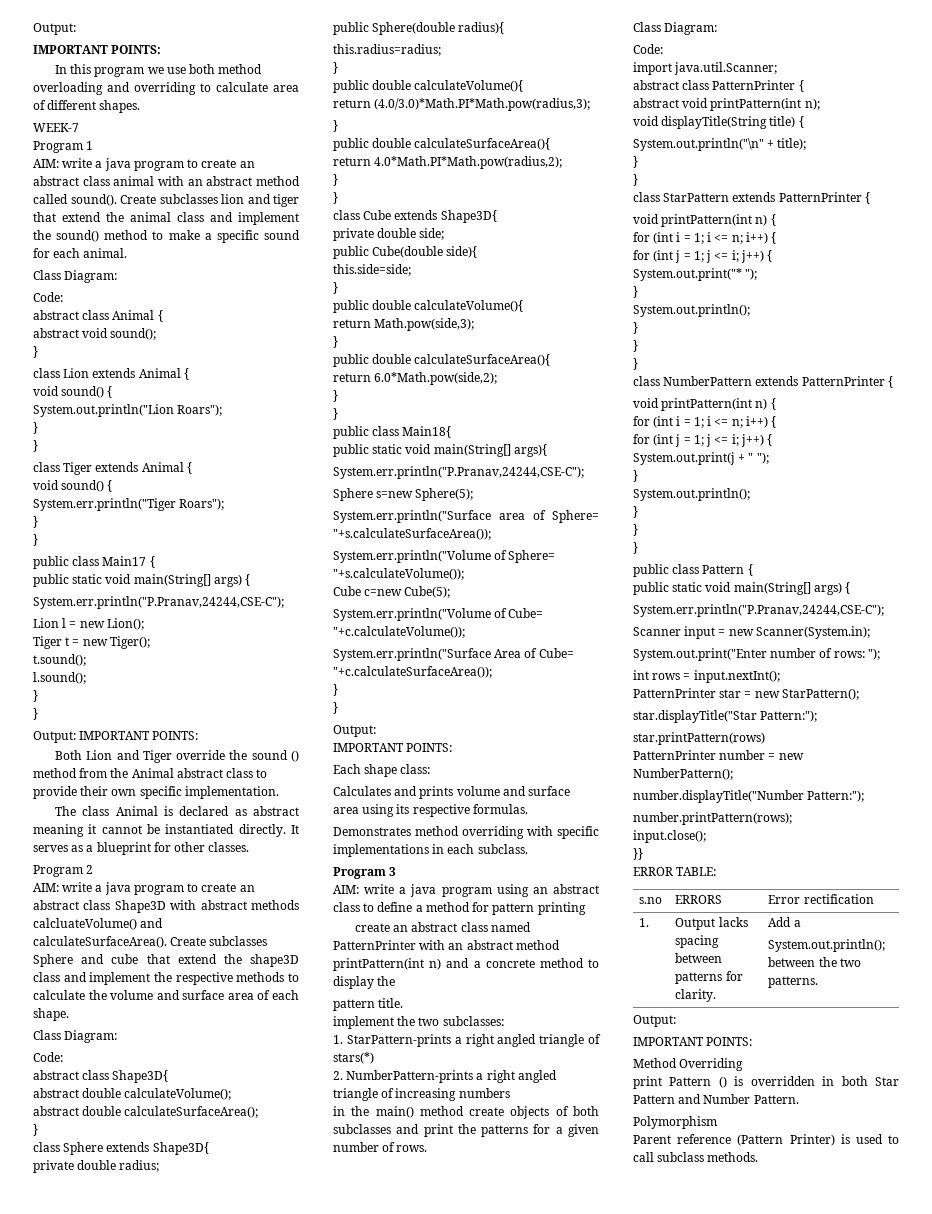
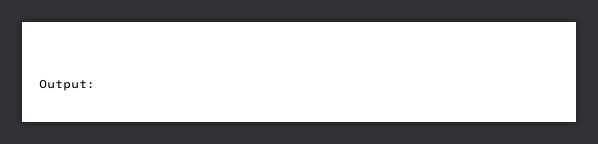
[33,23,76,35] [33,45,162,54] [54,64,263,77] [33,82,299,95] [33,100,141,113] [33,123,79,132] [33,141,94,153] [33,158,255,171] [33,176,300,186] [33,194,299,207] [33,212,299,225] [33,230,300,243] [33,248,128,258] [33,270,118,283] [33,292,63,302] [33,310,163,322] [33,328,157,340] [33,346,38,358] [33,368,189,380] [33,386,113,398] [33,404,223,417] [33,422,38,434] [33,440,38,452] [33,462,192,475] [33,480,113,492] [33,498,225,511] [33,516,38,528] [33,534,38,546] [33,556,155,569] [33,574,251,587] [33,596,284,609] [33,618,144,630] [33,636,150,649] [33,654,86,666] [33,672,86,684] [33,690,38,702] [33,708,38,720] [33,731,199,743] [54,750,299,763] [33,768,268,778] [33,786,279,799] [54,806,299,816] [33,824,299,837] [33,842,250,855] [33,865,94,877] [33,882,255,895] [33,900,299,913] [33,918,164,930] [33,936,268,948] [33,954,299,967] [33,972,299,985] [33,990,300,1000] [33,1008,69,1021] [33,1030,118,1043] [33,1052,63,1062] [33,1070,169,1083] [33,1088,232,1100] [33,1106,259,1118] [33,1124,38,1136] [33,1142,209,1155] [33,1160,160,1173] [333,22,505,35] [333,44,441,56] [333,62,338,74] [333,80,524,93] [333,98,591,111] [333,120,338,132] [333,138,551,151] [333,156,563,169] [333,174,338,186] [333,192,338,204] [333,210,497,223] [333,228,445,241] [333,246,478,259] [333,264,411,276] [333,282,338,294] [333,300,524,313] [333,318,475,331] [333,336,338,348] [333,354,551,367] [333,372,498,385] [333,390,338,402] [333,408,338,420] [333,426,452,439] [333,444,547,457] [333,466,584,479] [333,488,474,501] [333,510,599,523] [333,528,491,540] [333,550,556,563] [333,568,464,580] [333,586,451,598] [333,608,544,621] [333,626,465,638] [333,648,574,661] [333,666,492,678] [333,684,338,696] [333,702,338,714] [333,725,376,737] [333,743,453,752] [333,764,431,777] [333,786,571,799] [333,804,528,817] [333,826,599,839] [333,844,528,857] [333,867,397,879] [333,884,599,897] [333,902,586,915] [354,922,531,932] [333,940,560,950] [333,958,599,971] [333,976,396,989] [333,998,404,1011] [333,1016,504,1029] [333,1034,601,1047] [333,1052,374,1064] [333,1070,557,1083] [333,1088,510,1101] [333,1106,599,1119] [333,1124,599,1137] [333,1142,428,1152] [633,22,718,35] [633,44,663,54] [633,62,778,75] [633,80,804,92] [633,98,820,111] [633,116,804,129] [633,138,807,151] [633,156,638,168] [633,174,638,186] [633,192,870,204] [633,214,776,227] [633,232,777,244] [633,250,773,263] [633,268,758,281] [633,286,638,298] [633,304,750,317] [633,322,638,334] [633,340,638,352] [633,358,638,370] [633,376,893,388] [633,398,776,411] [633,416,777,428] [633,434,773,447] [633,452,769,465] [633,470,638,482] [633,488,750,501] [633,506,638,518] [633,524,638,536] [633,542,638,554] [633,564,753,577] [633,582,851,595] [633,604,884,617] [633,626,870,639] [633,648,880,661] [633,670,780,683] [633,688,859,700] [633,710,818,723] [633,732,765,745] [633,750,804,760] [633,768,733,780] [633,790,865,803] [633,812,792,825] [633,830,706,843] [633,848,643,860] [633,867,717,876] [639,897,663,904] [675,895,723,904] [768,894,874,904] [639,918,650,927] [675,917,748,930] [675,935,720,948] [675,953,723,963] [675,971,743,984] [675,989,717,1002] [768,917,801,927] [768,939,886,952] [768,957,861,967] [768,976,819,988] [633,1015,676,1027] [633,1037,753,1046] [633,1058,744,1071] [633,1076,899,1089] [633,1094,799,1104] [633,1116,717,1129] [633,1134,899,1146] [633,1152,759,1162] Output: // IMPORTANT POINTS: // In this program we use both method overloading and overriding to calculate area of different shapes. // WEEK-7 // Program 1 // AIM: write a java program to create an abstract class animal with an abstract method called sound(). Create subclasses lion and tiger that extend the animal class and implement the sound() method to make a specific sound for each animal. // Class Diagram: // Code: // abstract class Animal { // abstract void sound(); // } // class Lion extends Animal { // void sound() { // System.out.println("Lion Roars"); // } // } // class Tiger extends Animal { // void sound() { // System.err.println("Tiger Roars"); // } // } // public class Main17 { // public static void main(String[] args) { // System.err.println("P.Pranav,24244,CSE-C"); // Lion l = new Lion(); // Tiger t = new Tiger(); // t.sound(); // l.sound(); // } // } // Output: IMPORTANT POINTS: // Both Lion and Tiger override the sound () method from the Animal abstract class to provide their own specific implementation. // The class Animal is declared as abstract meaning it cannot be instantiated directly. It serves as a blueprint for other classes. // Program 2 // AIM: write a java program to create an abstract class Shape3D with abstract methods calcluateVolume() and calculateSurfaceArea(). Create subclasses Sphere and cube that extend the shape3D class and implement the respective methods to calculate the volume and surface area of each shape. // Class Diagram: // Code: // abstract class Shape3D{ // abstract double calculateVolume(); // abstract double calculateSurfaceArea(); // } // class Sphere extends Shape3D{ // private double radius; // public Sphere(double radius){ // this.radius=radius; // } // public double calculateVolume(){ // return (4.0/3.0)*Math.PI*Math.pow(radius,3); // } // public double calculateSurfaceArea(){ // return 4.0*Math.PI*Math.pow(radius,2); // } // } // class Cube extends Shape3D{ // private double side; // public Cube(double side){ // this.side=side; // } // public double calculateVolume(){ // return Math.pow(side,3); // } // public double calculateSurfaceArea(){ // return 6.0*Math.pow(side,2); // } // } // public class Main18{ // public static void main(String[] args){ // System.err.println("P.Pranav,24244,CSE-C"); // Sphere s=new Sphere(5); // System.err.println("Surface area of Sphere= "+s.calculateSurfaceArea()); // System.err.println("Volume of Sphere= "+s.calculateVolume()); // Cube c=new Cube(5); // System.err.println("Volume of Cube= "+c.calculateVolume()); // System.err.println("Surface Area of Cube= "+c.calculateSurfaceArea()); // } // } // Output: // IMPORTANT POINTS: // Each shape class: // Calculates and prints volume and surface area using its respective formulas. // Demonstrates method overriding with specific implementations in each subclass. // Program 3 // AIM: write a java program using an abstract class to define a method for pattern printing // create an abstract class named PatternPrinter with an abstract method printPattern(int n) and a concrete method to display the // pattern title. // implement the two subclasses: // 1. StarPattern-prints a right angled triangle of stars(*) // 2. NumberPattern-prints a right angled triangle of increasing numbers // in the main() method create objects of both subclasses and print the patterns for a given number of rows. // Class Diagram: // Code: // import java.util.Scanner; // abstract class PatternPrinter { // abstract void printPattern(int n); // void displayTitle(String title) { // System.out.println("\n" + title); // } // } // class StarPattern extends PatternPrinter { // void printPattern(int n) { // for (int i = 1; i <= n; i++) { // for (int j = 1; j <= i; j++) { // System.out.print("* "); // } // System.out.println(); // } // } // } // class NumberPattern extends PatternPrinter { // void printPattern(int n) { // for (int i = 1; i <= n; i++) { // for (int j = 1; j <= i; j++) { // System.out.print(j + " "); // } // System.out.println(); // } // } // } // public class Pattern { // public static void main(String[] args) { // System.err.println("P.Pranav,24244,CSE-C"); // Scanner input = new Scanner(System.in); // System.out.print("Enter number of rows: "); // int rows = input.nextInt(); // PatternPrinter star = new StarPattern(); // star.displayTitle("Star Pattern:"); // star.printPattern(rows) // PatternPrinter number = new NumberPattern(); // number.displayTitle("Number Pattern:"); // number.printPattern(rows); // input.close(); // }} // ERROR TABLE: // s.no | ERRORS | Error rectification // 1. | Output lacks spacing between patterns for clarity. | Add a // System.out.println(); between the two patterns. // Output: // IMPORTANT POINTS: // Method Overriding // print Pattern () is overridden in both Star Pattern and Number Pattern. // Polymorphism // Parent reference (Pattern Printer) is used to call subclass methods. -> [39,79,95,91] Output:

